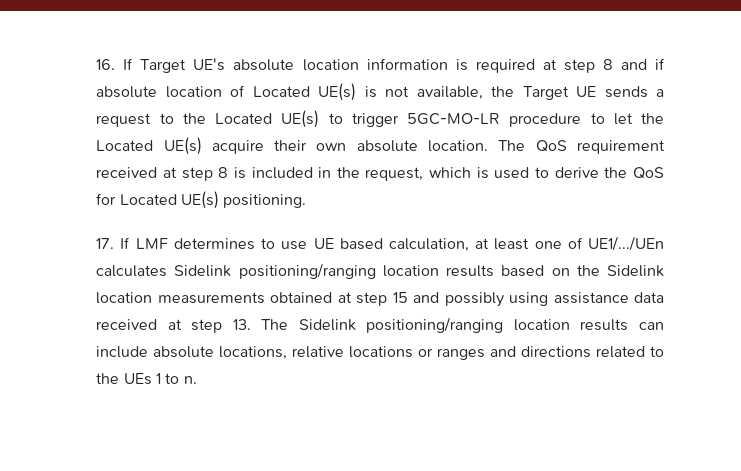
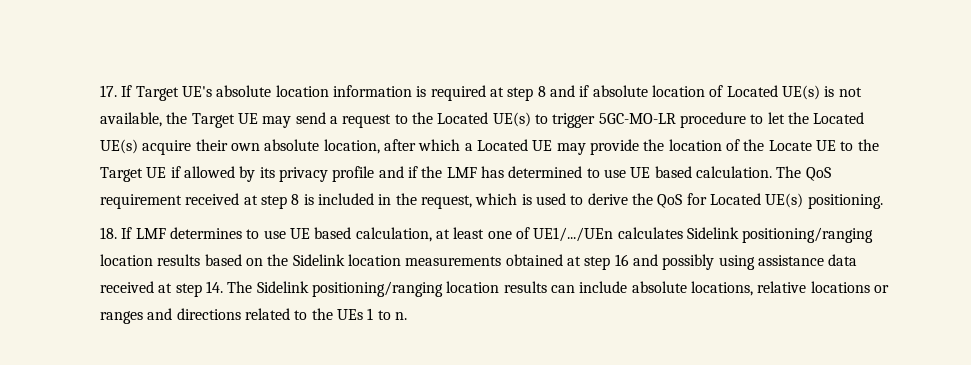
[96,59,116,70] 16. -> [100,85,118,97] 17.
[604,86,648,98] sends -> [262,112,326,128] may send
[428,140,489,152] location. -> [323,139,879,155] [100,166,772,182] location, after which a Located UE may provide the location of the Locate UE to the Target UE if allowed by its privacy profile and if the LMF has determined to use UE based calculation.
[96,238,115,249] 17. -> [100,227,118,239] 18.
[392,292,408,303] 15 -> [614,254,629,266] 16
[232,319,251,330] 13. -> [206,281,224,293] 14.

